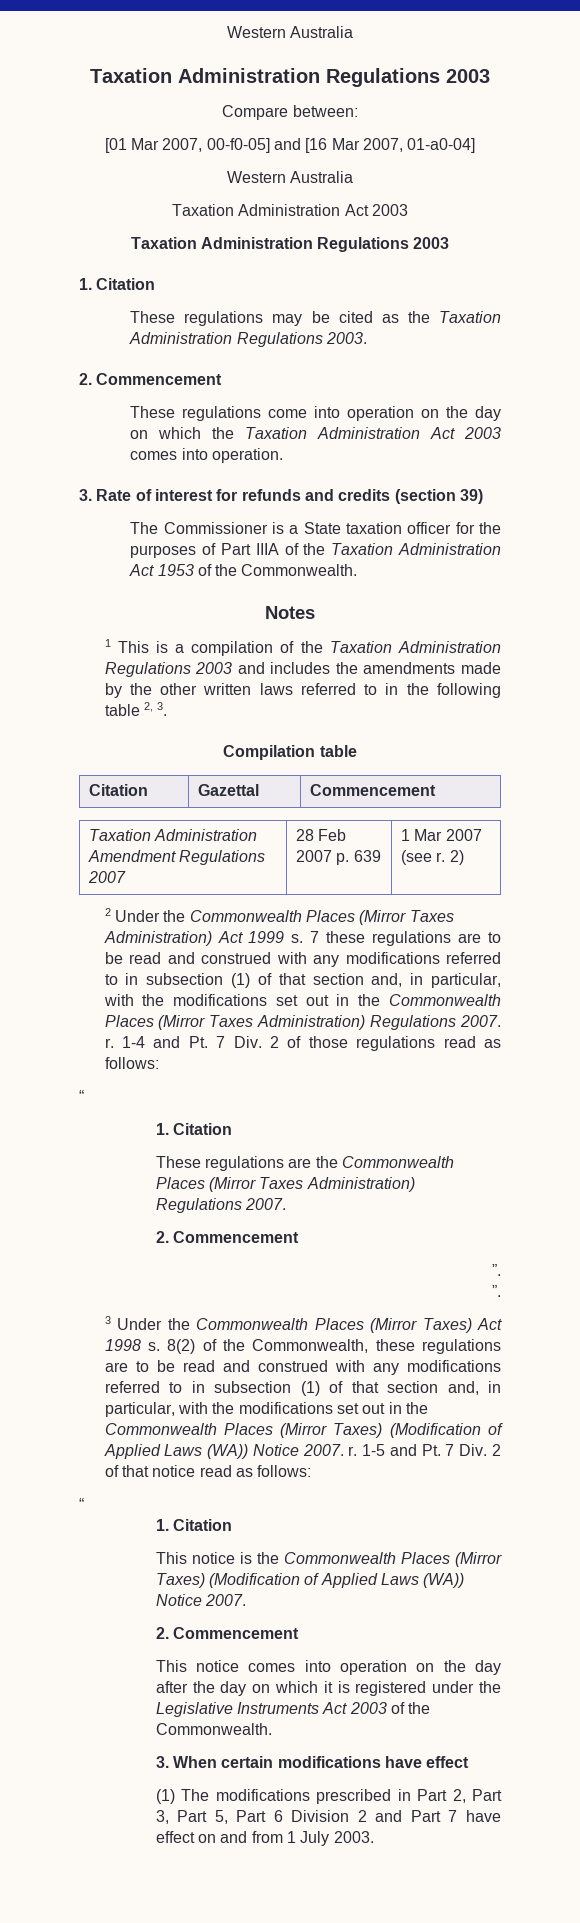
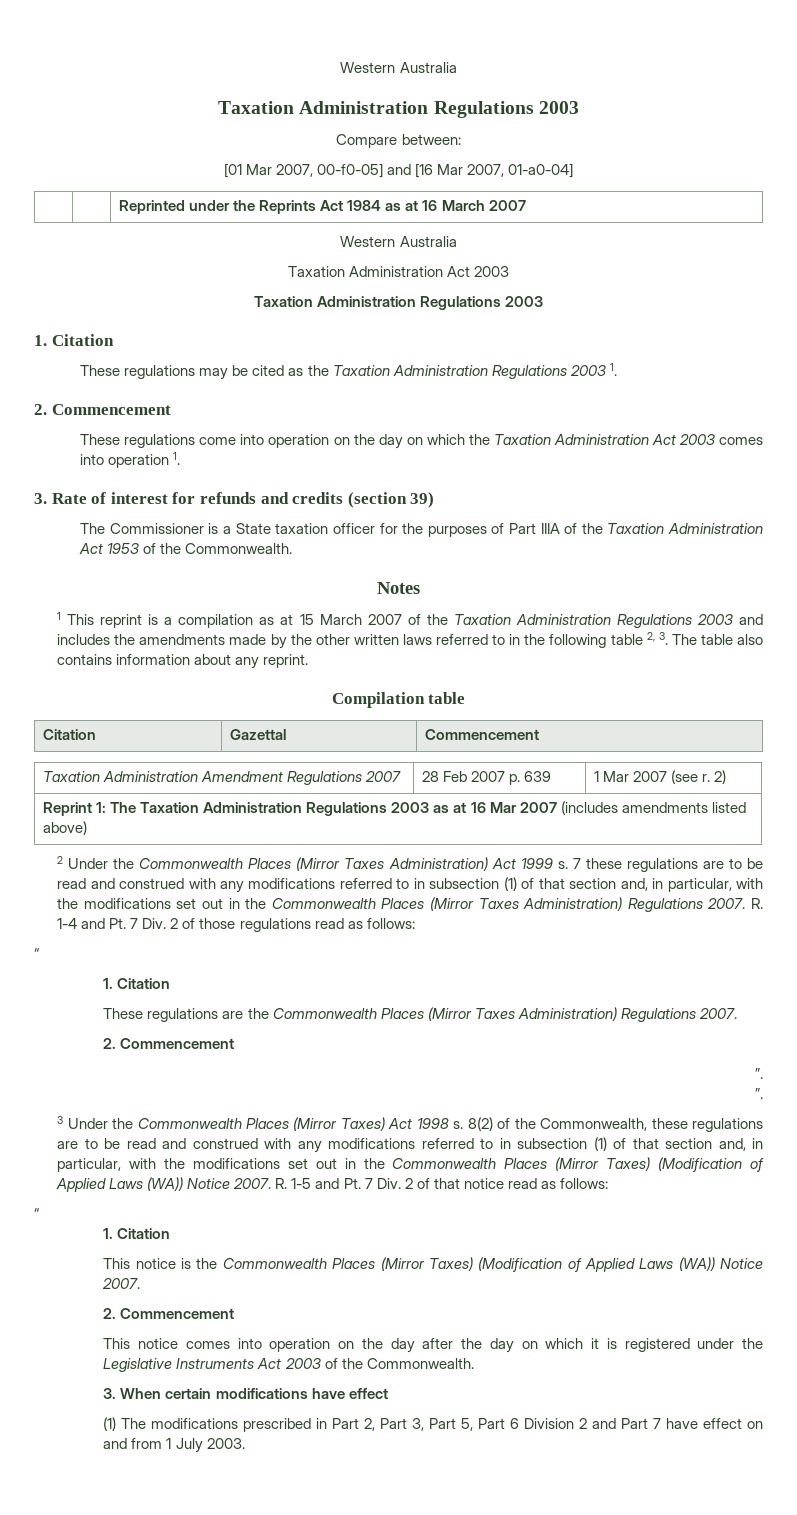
(476, 145) none -> [119,200,526,214] // | | Reprinted under the Reprints Act 1984 as at 16 March 2007
[325,332,367,344] 2003. -> [569,363,617,376] 2003 1.
[211,448,283,463] operation. -> [108,452,181,468] operation 1.
(149, 647) none -> [100,614,143,628] reprint
(274, 648) none -> [259,614,402,625] as at 15 March 2007
(168, 709) none -> [671,634,763,645] [57,654,309,669] The table also contains information about any reprint.
(464, 857) none -> [43,801,746,816] [43,821,88,835] // Reprint 1: The Taxation Administration Regulations 2003 as at 16 Mar 2007 (includes amendments listed above)
[104,1038,114,1048] r. -> [751,898,763,909] R.
[348,1446,358,1456] r. -> [275,1178,288,1189] R.

